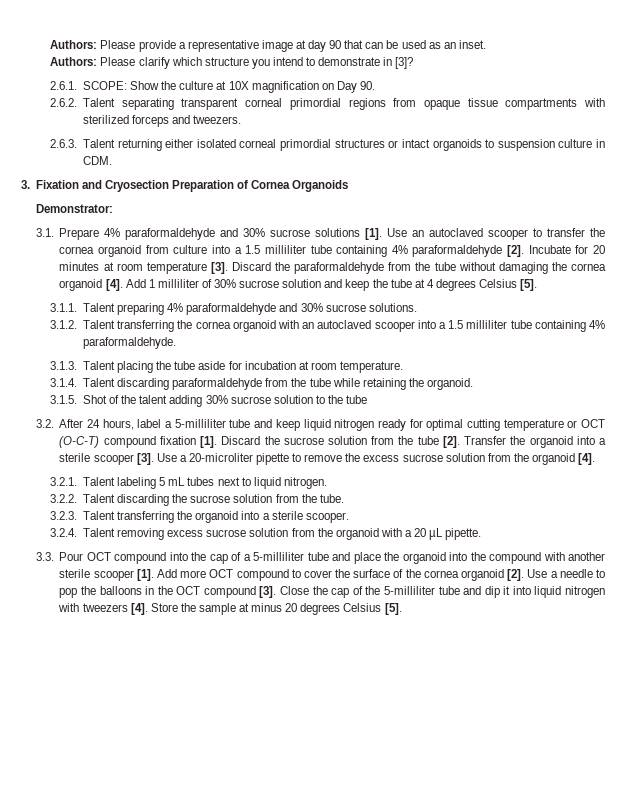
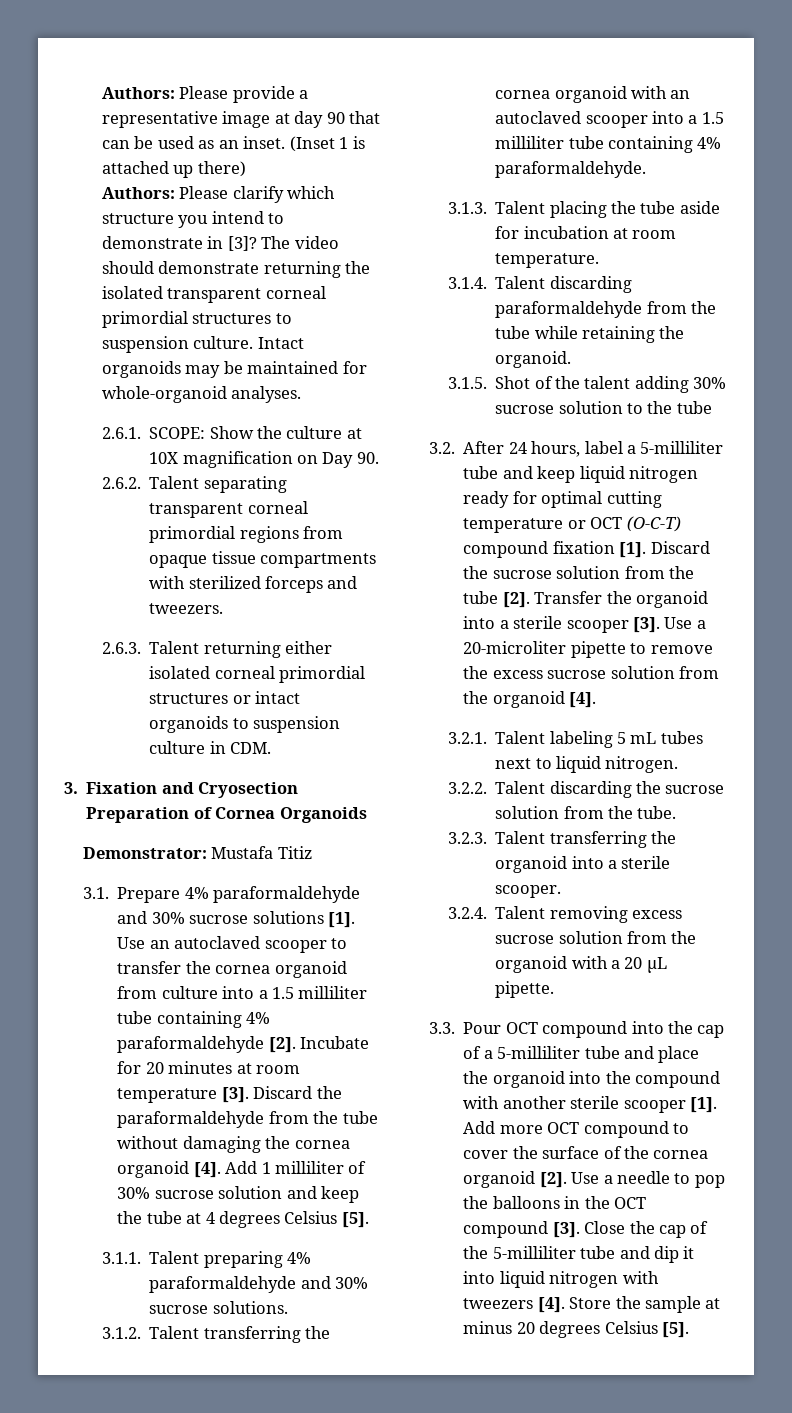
(486, 44) none -> [289,136,365,152] [101,161,246,178] (Inset 1 is attached up there)
(414, 63) none -> [261,236,339,249] [101,261,371,278] [101,286,326,303] [101,311,292,328] [101,336,304,353] [101,361,367,378] [101,386,302,403] The video should demonstrate returning the isolated transparent corneal primordial structures to suspension culture. Intact organoids may be maintained for whole-organoid analyses.
(113, 208) none -> [211,846,312,859] Mustafa Titiz

